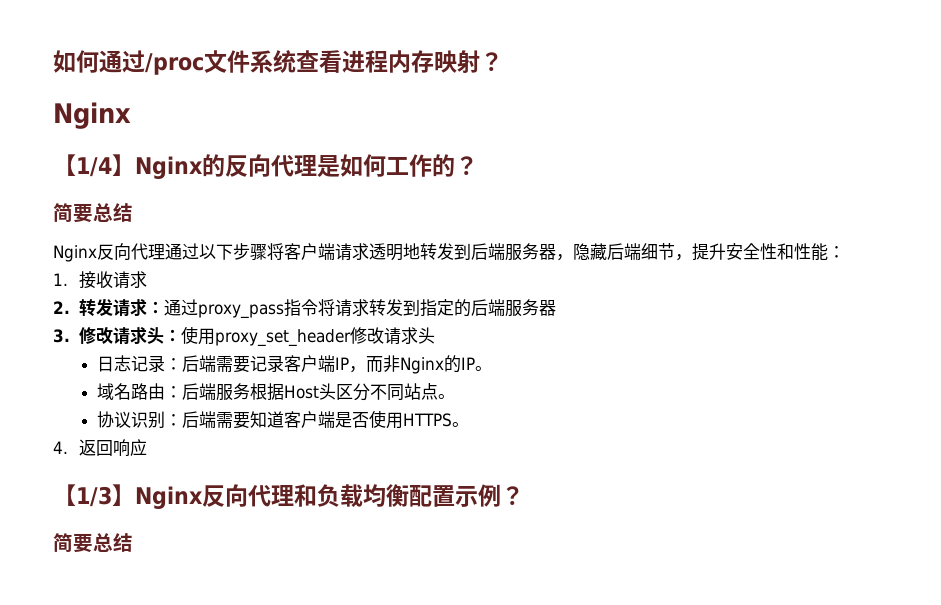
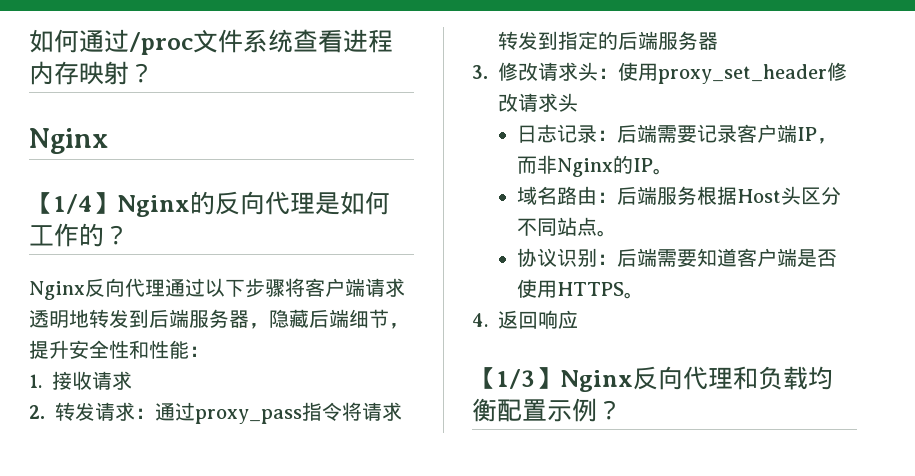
[53,203,133,223] // 简要总结 -> (129, 235) none
[53,533,133,553] // 简要总结 -> (622, 410) none

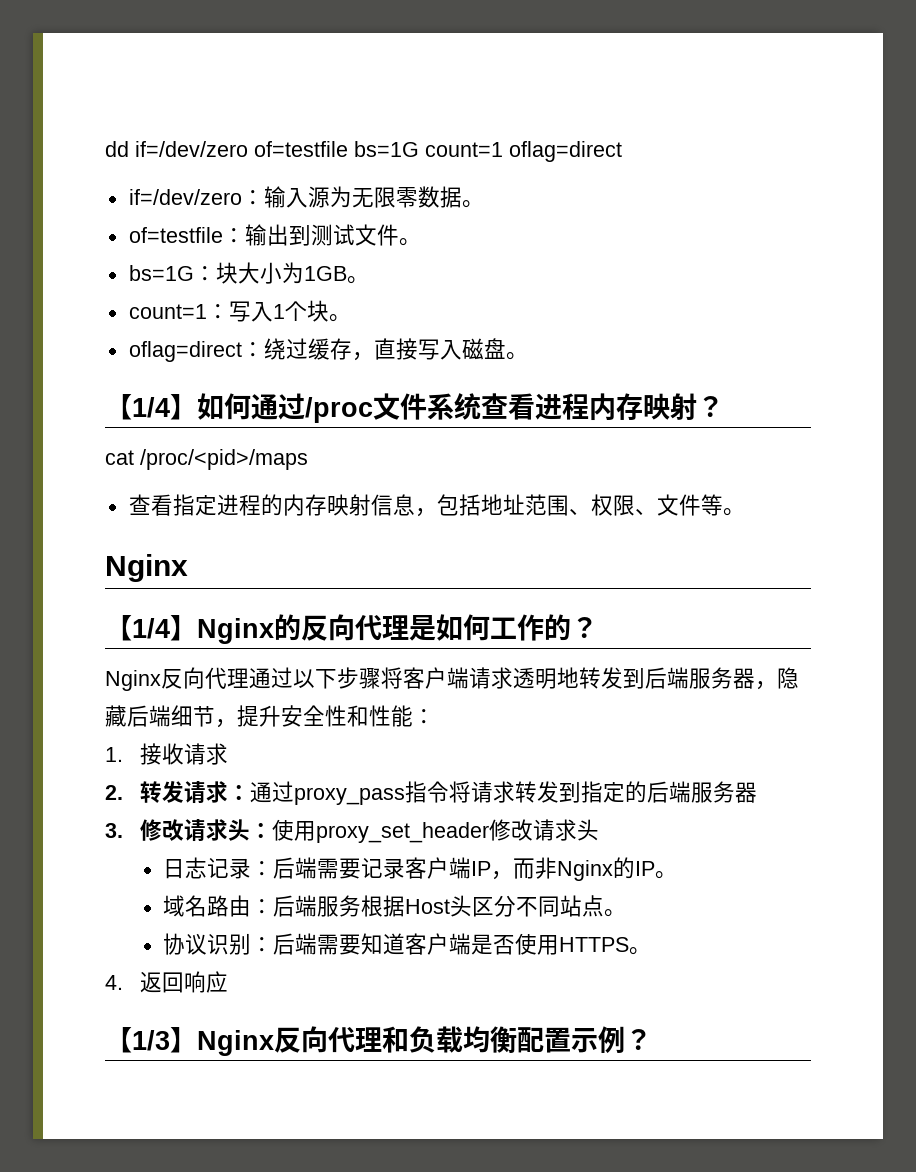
(29, 41) none -> [105,141,622,162] [128,186,484,208] [128,224,421,246] [128,262,369,284] [128,300,351,322] [128,338,528,362] [105,394,197,420] dd if=/dev/zero of=testfile bs=1G count=1 oflag=direct // if=/dev/zero：输入源为无限零数据。 // of=testfile：输出到测试文件。 // bs=1G：块大小为1GB。 // count=1：写入1个块。 // oflag=direct：绕过缓存，直接写入磁盘。 // 【1/4】
(154, 73) none -> [105,449,308,470] [128,494,745,517] // cat /proc/<pid>/maps // 查看指定进程的内存映射信息，包括地址范围、权限、文件等。

